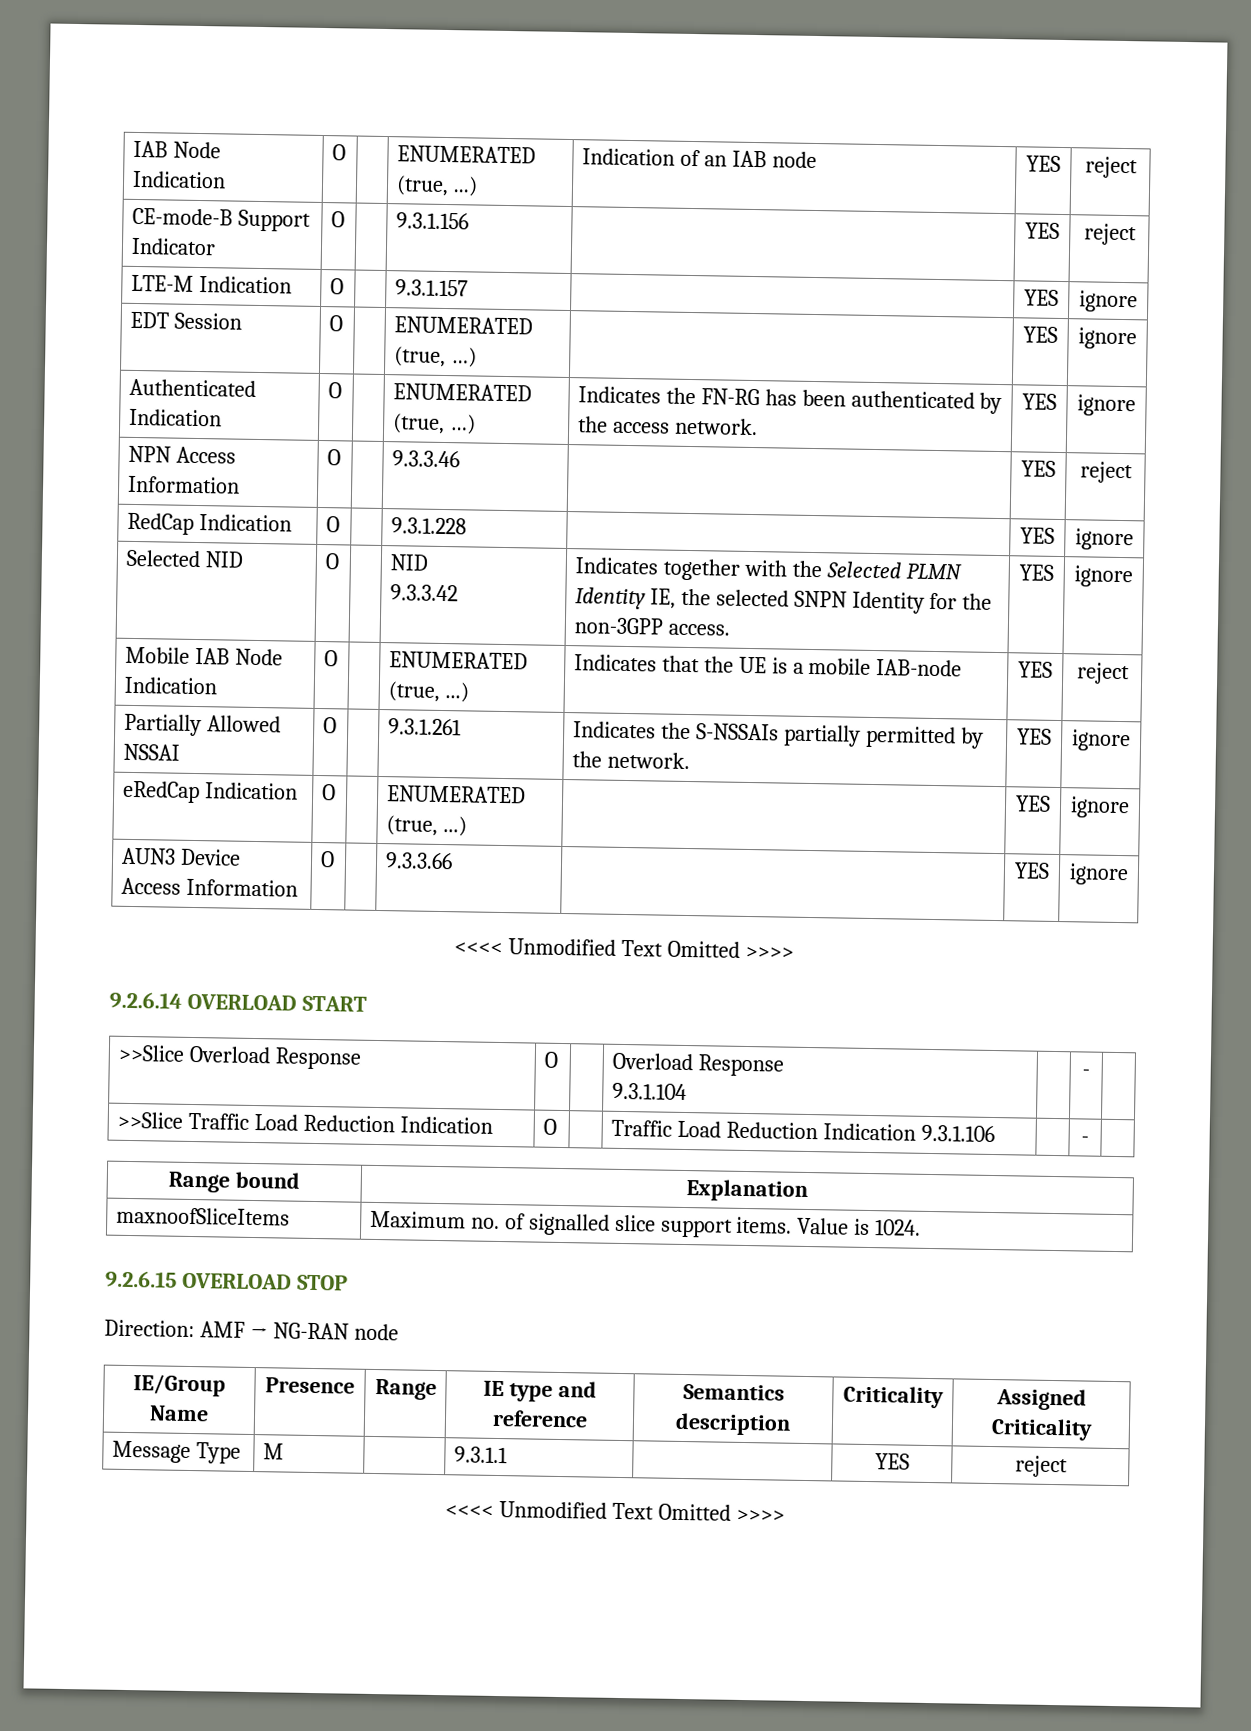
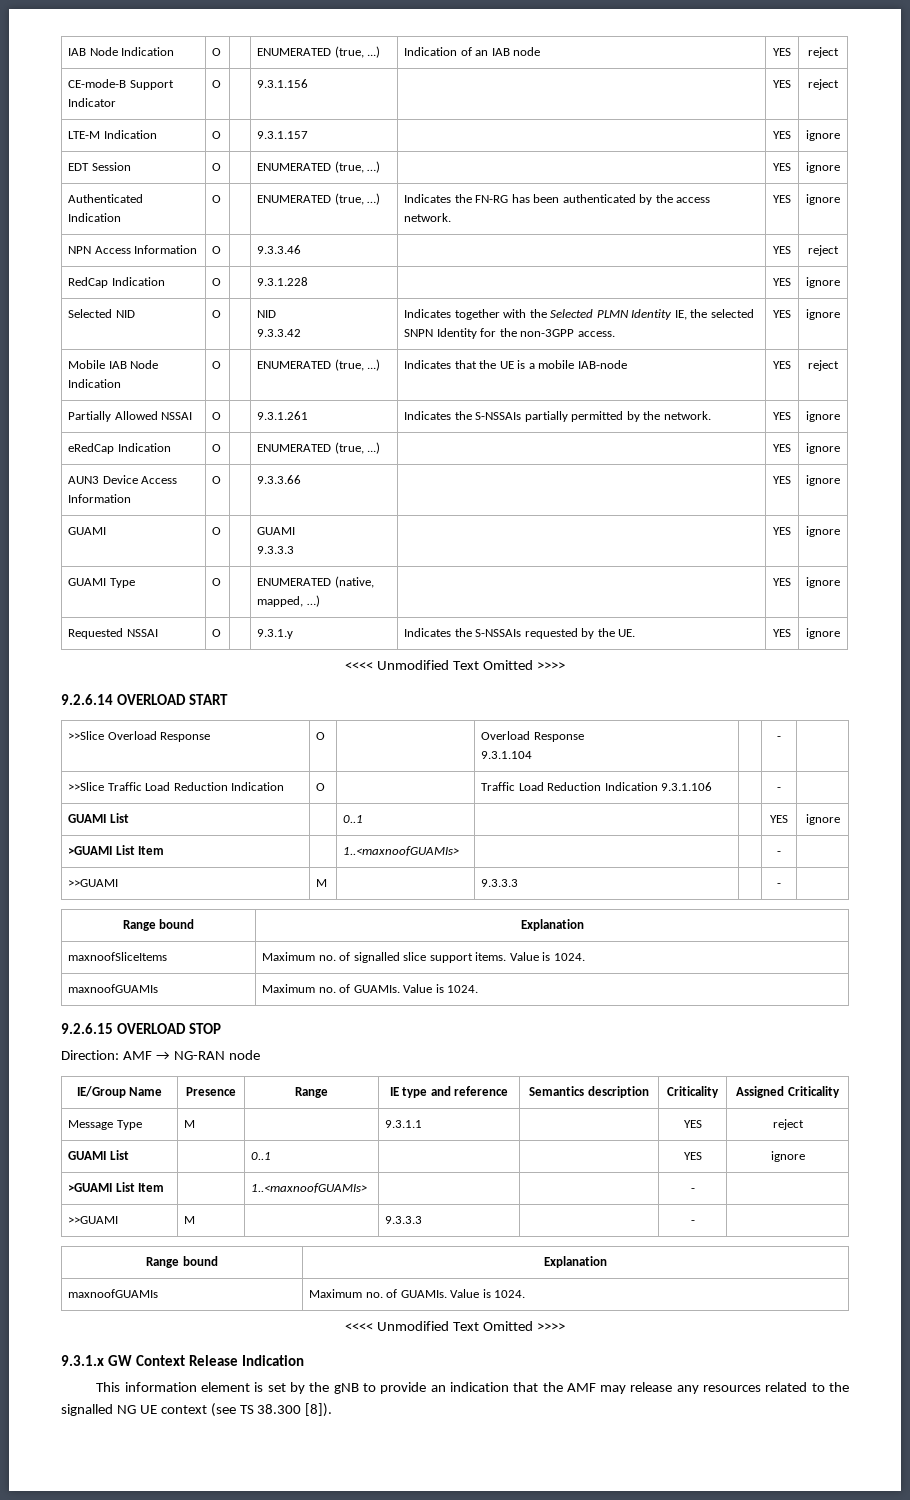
(1129, 874) none -> [68,527,107,535] [212,527,222,535] [257,527,296,535] [257,546,295,554] [773,527,791,535] [806,526,840,537] [68,578,135,588] [212,578,222,586] [257,576,374,588] [257,595,320,607] [773,578,791,586] [806,577,840,588] [68,628,158,639] [212,629,222,637] [257,629,294,639] [404,628,636,639] [773,629,791,637] [806,628,840,639] // GUAMI | O | | GUAMI // 9.3.3.3 | | YES | ignore // GUAMI Type | O | | ENUMERATED (native, mapped, …) | | YES | ignore // Requested NSSAI | O | | 9.3.1.y | Indicates the S-NSSAIs requested by the UE. | YES | ignore
(1089, 1140) none -> [68,813,129,823] [343,815,364,823] [770,815,788,823] [805,814,840,825] [68,845,165,855] [343,846,460,856] [777,851,781,855] [68,879,119,887] [316,879,328,887] [481,879,519,887] [777,883,781,887] // GUAMI List | | 0..1 | | | YES | ignore // >GUAMI List Item | | 1..<maxnoofGUAMIs> | | | - | // >>GUAMI | M | | 9.3.3.3 | | - |
(922, 1227) none -> [68,984,159,993] [262,984,479,993] // maxnoofGUAMIs | Maximum no. of GUAMIs. Value is 1024.
[445,1501,785,1522] // <<<< Unmodified Text Omitted >>>> -> [68,1150,129,1160] [251,1152,272,1160] [683,1152,702,1160] [770,1151,805,1162] [68,1182,165,1192] [251,1183,368,1193] [690,1188,695,1192] [68,1216,119,1224] [184,1216,196,1224] [385,1216,423,1224] [690,1220,695,1224] [146,1256,218,1268] [544,1256,607,1268] [68,1289,159,1298] [309,1289,526,1298] [345,1321,565,1331] [61,1355,304,1366] [96,1382,850,1394] [61,1403,333,1417] // GUAMI List | | 0..1 | | | YES | ignore // >GUAMI List Item | | 1..<maxnoofGUAMIs> | | | - | // >>GUAMI | M | | 9.3.3.3 | | - | // Range bound | Explanation // maxnoofGUAMIs | Maximum no. of GUAMIs. Value is 1024. // <<<< Unmodified Text Omitted >>>> // 9.3.1.x GW Context Release Indication // This information element is set by the gNB to provide an indication that the AMF may release any resources related to the signalled NG UE context (see TS 38.300 [8]).

